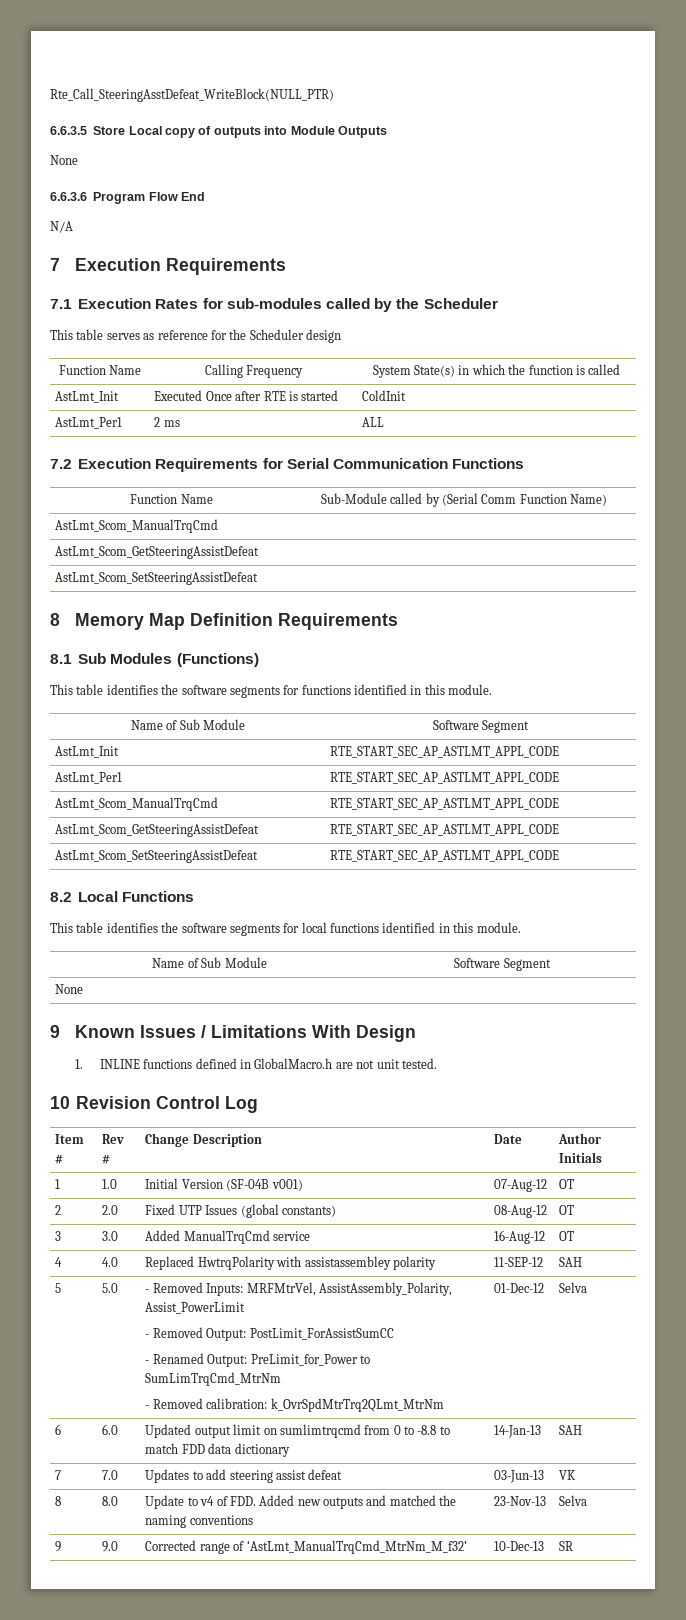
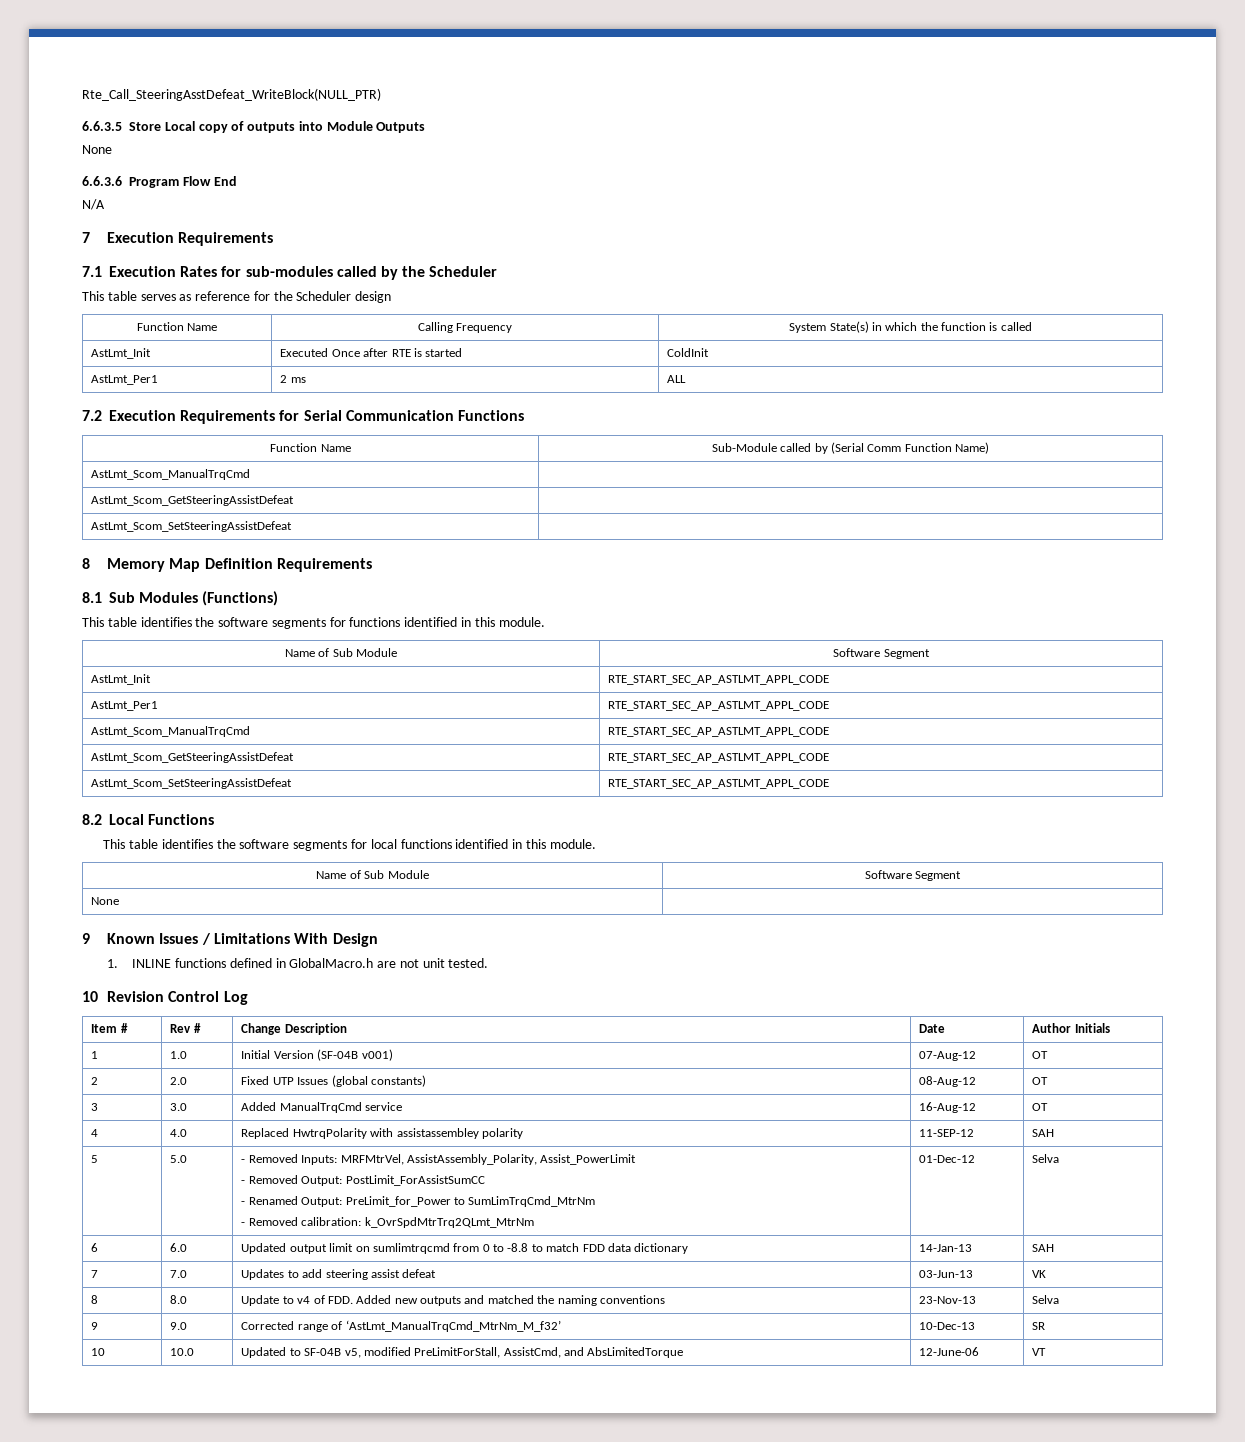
(574, 1546) none -> [91,1348,106,1356] [170,1348,195,1356] [241,1347,684,1358] [919,1347,980,1356] [1032,1348,1047,1356] // 10 | 10.0 | Updated to SF-04B v5, modified PreLimitForStall, AssistCmd, and AbsLimitedTorque | 12-June-06 | VT

